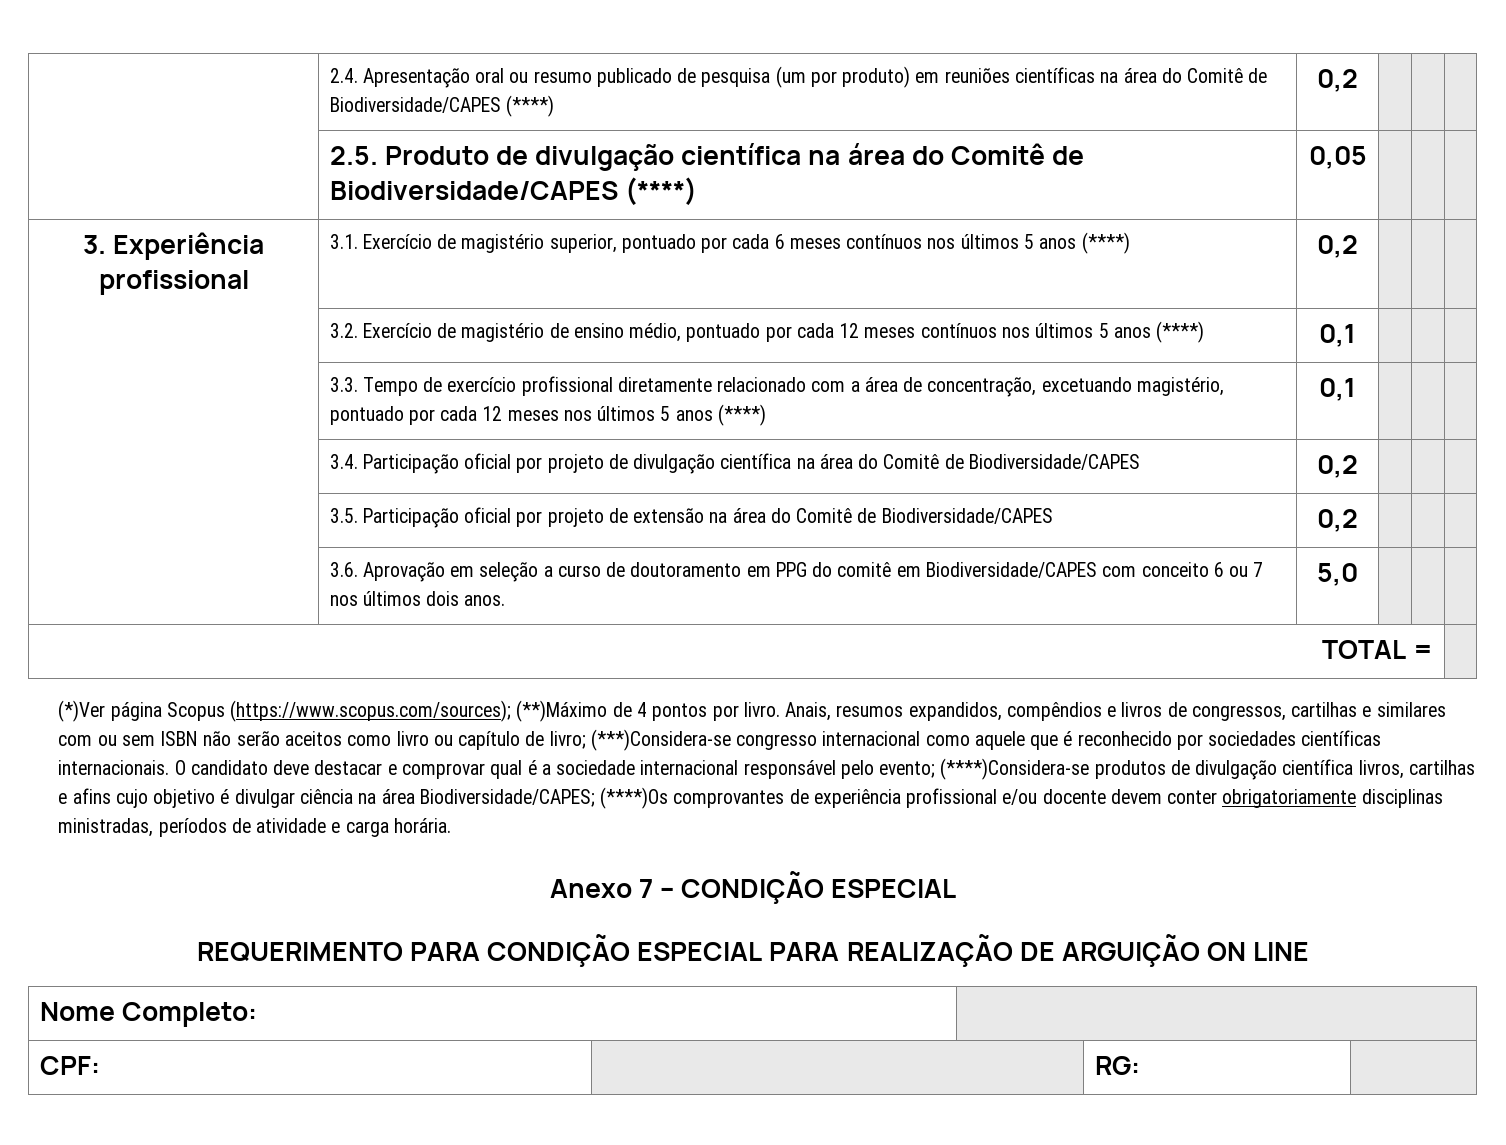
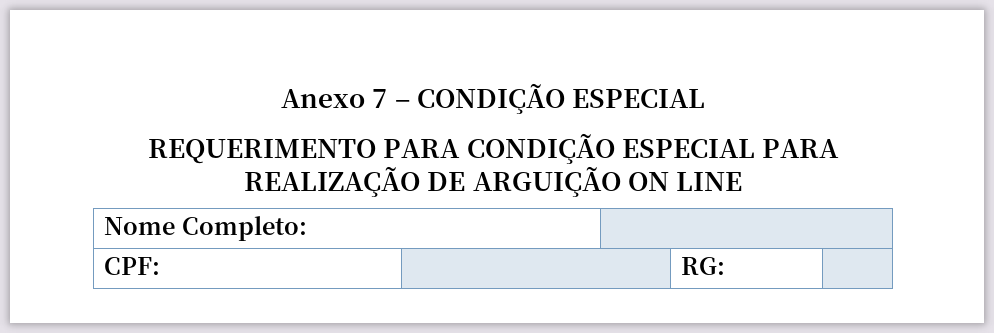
[329,66,1268,88] [329,95,554,117] [1317,69,1358,92] [329,143,1084,171] [329,177,697,206] [1308,146,1367,169] [82,232,265,260] [98,270,249,295] [329,232,1130,254] [1317,235,1358,258] [329,321,1205,343] [1319,324,1356,347] [329,376,1225,397] [329,404,766,426] [1319,378,1356,401] [329,453,1141,474] [1317,455,1358,478] [329,507,1053,528] [1317,509,1358,532] [329,562,1264,582] [329,591,506,606] [1317,563,1358,586] [1322,640,1434,659] [58,700,1446,722] [58,729,1382,751] [58,758,1475,780] [58,787,1443,809] [58,818,451,837] | 2.4. Apresentação oral ou resumo publicado de pesquisa (um por produto) em reuniões científicas na área do Comitê de Biodiversidade/CAPES (****) | 0,2 | | | // | 2.5. Produto de divulgação científica na área do Comitê de Biodiversidade/CAPES (****) | 0,05 | | | // 3. Experiência profissional | 3.1. Exercício de magistério superior, pontuado por cada 6 meses contínuos nos últimos 5 anos (****) | 0,2 | | | // | 3.2. Exercício de magistério de ensino médio, pontuado por cada 12 meses contínuos nos últimos 5 anos (****) | 0,1 | | | // | 3.3. Tempo de exercício profissional diretamente relacionado com a área de concentração, excetuando magistério, pontuado por cada 12 meses nos últimos 5 anos (****) | 0,1 | | | // | 3.4. Participação oficial por projeto de divulgação científica na área do Comitê de Biodiversidade/CAPES | 0,2 | | | // | 3.5. Participação oficial por projeto de extensão na área do Comitê de Biodiversidade/CAPES | 0,2 | | | // | 3.6. Aprovação em seleção a curso de doutoramento em PPG do comitê em Biodiversidade/CAPES com conceito 6 ou 7 nos últimos dois anos. | 5,0 | | | // TOTAL = | // (*)Ver página Scopus (https://www.scopus.com/sources); (**)Máximo de 4 pontos por livro. Anais, resumos expandidos, compêndios e livros de congressos, cartilhas e similares com ou sem ISBN não serão aceitos como livro ou capítulo de livro; (***)Considera-se congresso internacional como aquele que é reconhecido por sociedades científicas internacionais. O candidato deve destacar e comprovar qual é a sociedade internacional responsável pelo evento; (****)Considera-se produtos de divulgação científica livros, cartilhas e afins cujo objetivo é divulgar ciência na área Biodiversidade/CAPES; (****)Os comprovantes de experiência profissional e/ou docente devem conter obrigatoriamente disciplinas ministradas, períodos de atividade e carga horária. // -> (281, 98) none

